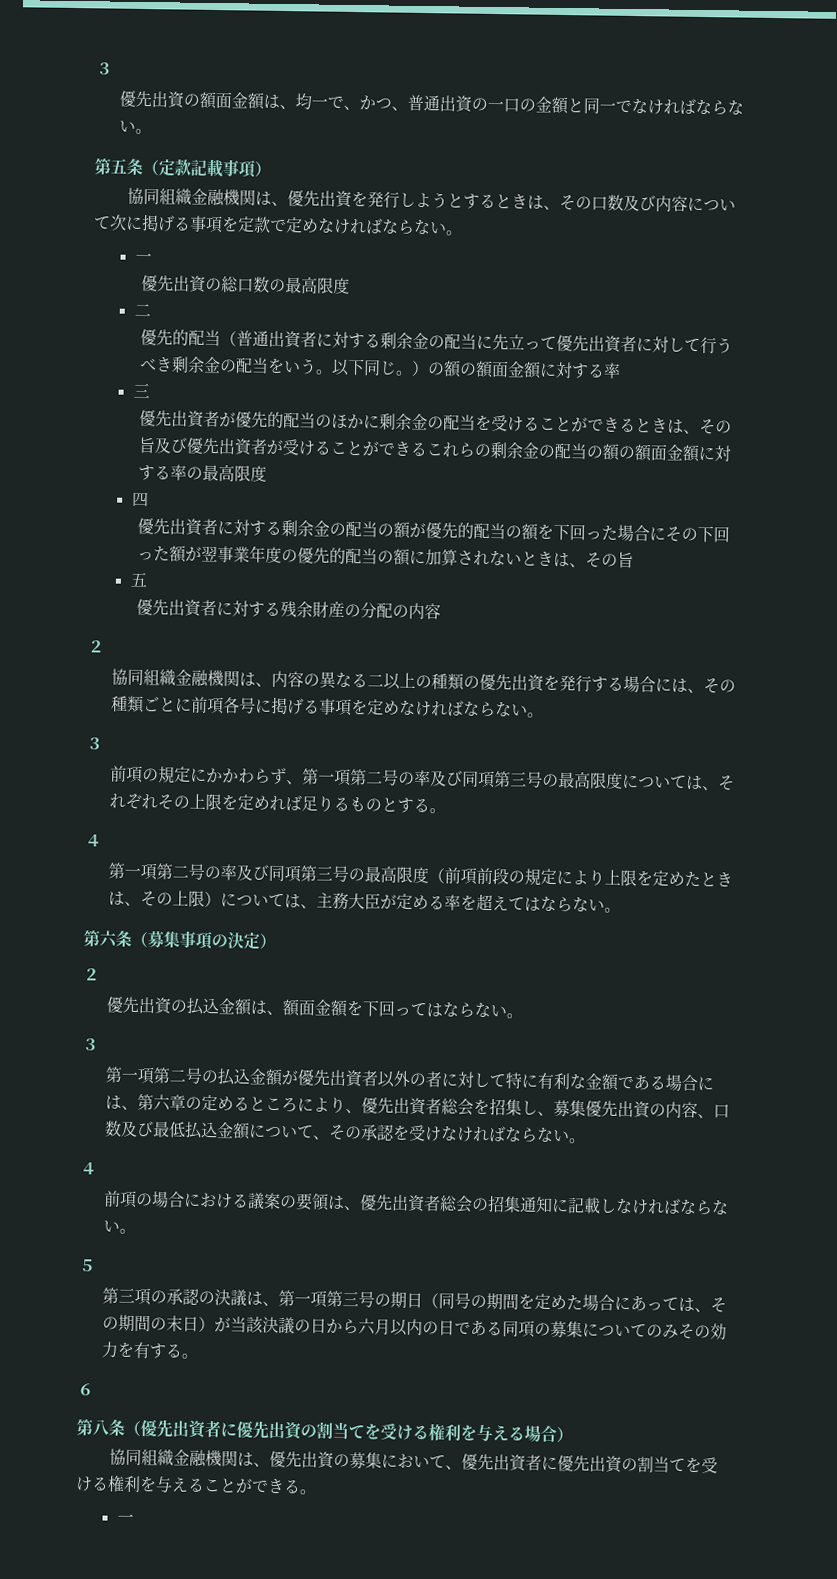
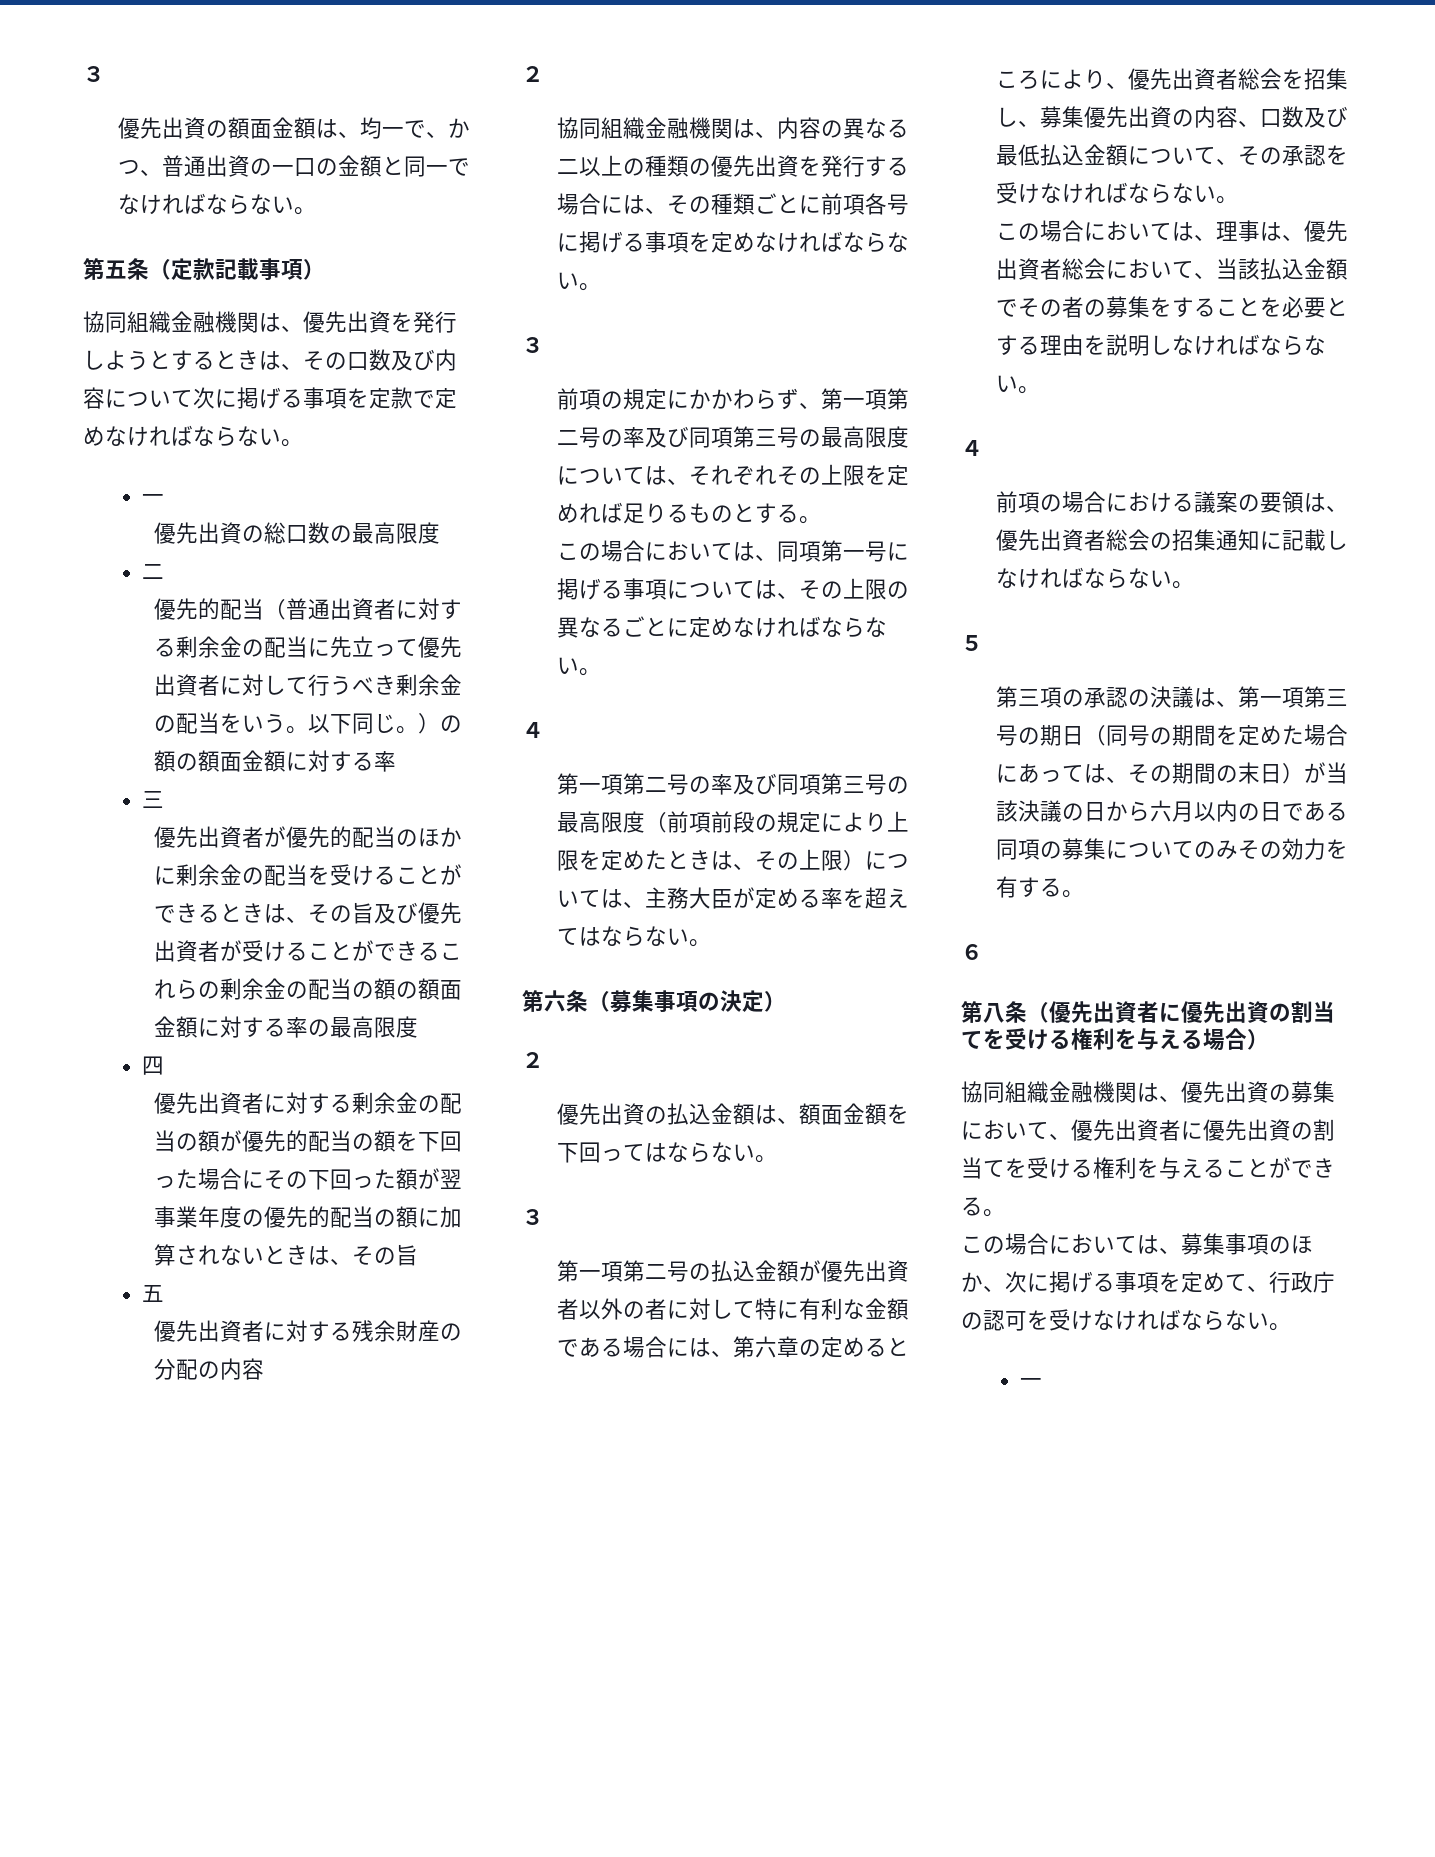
(447, 811) none -> [557,540,910,562] [557,578,910,600] [557,616,888,638] [557,657,602,676] // この場合においては、同項第一号に掲げる事項については、その上限の異なるごとに定めなければならない。
(587, 1141) none -> [996,220,1349,242] [996,258,1349,280] [996,296,1349,318] [996,334,1327,356] [996,375,1041,394] // この場合においては、理事は、優先出資者総会において、当該払込金額でその者の募集をすることを必要とする理由を説明しなければならない。
(316, 1492) none -> [961,1233,1313,1255] [961,1271,1335,1293] [961,1309,1291,1331] // この場合においては、募集事項のほか、次に掲げる事項を定めて、行政庁の認可を受けなければならない。

